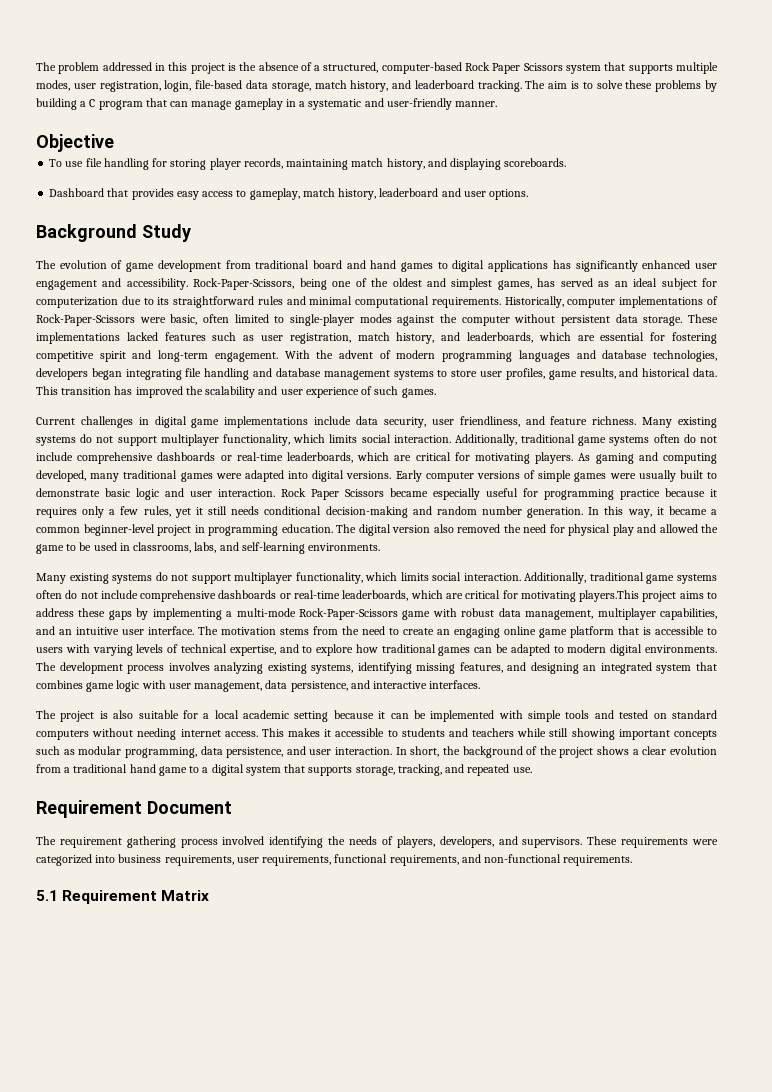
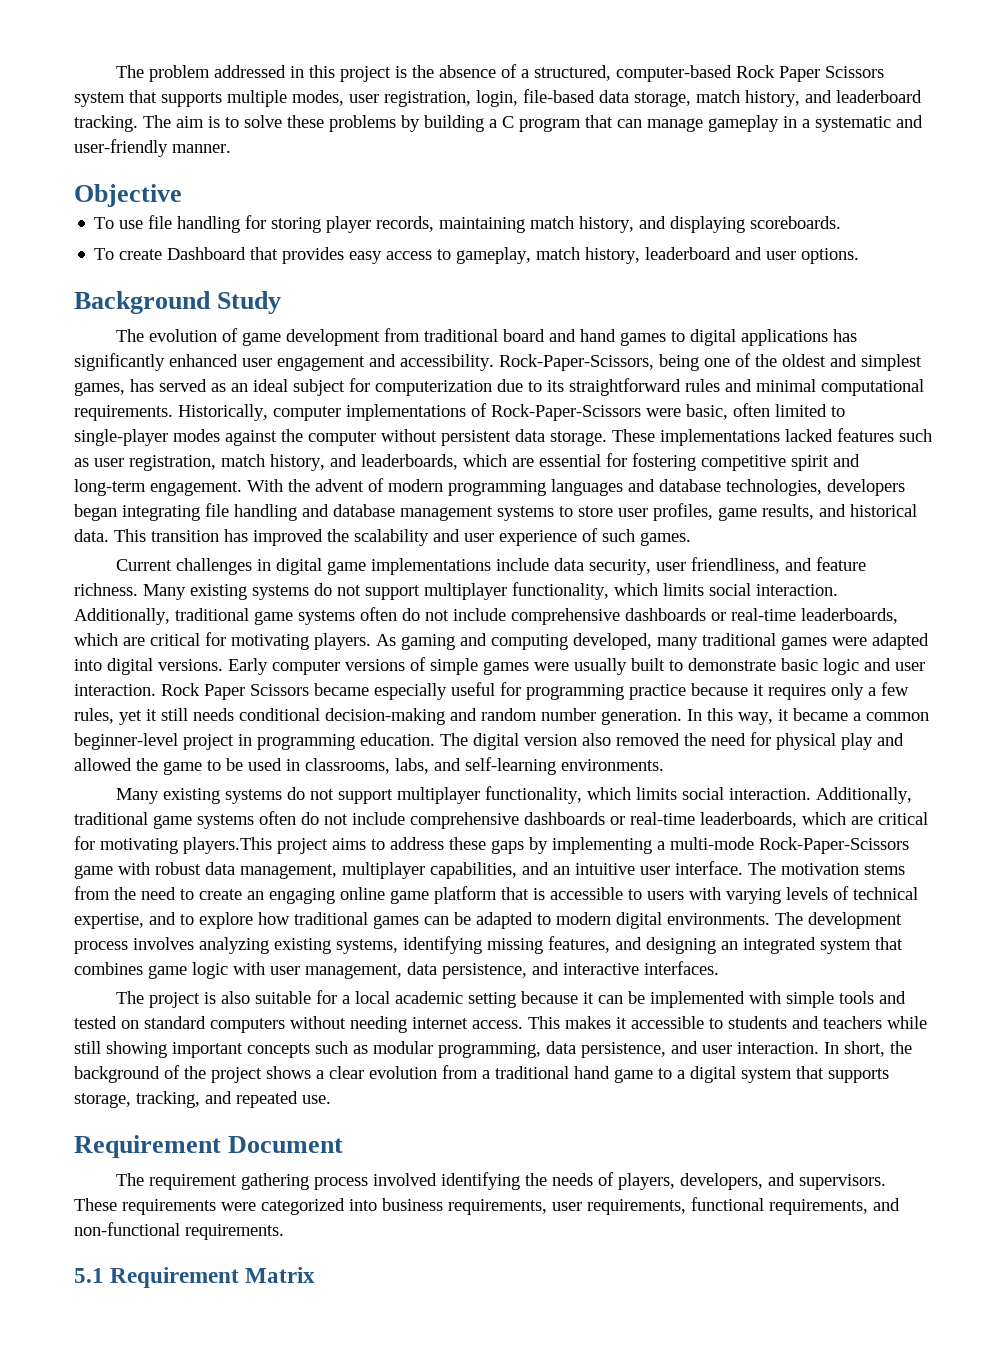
(567, 162) none -> [94,248,163,260] To create

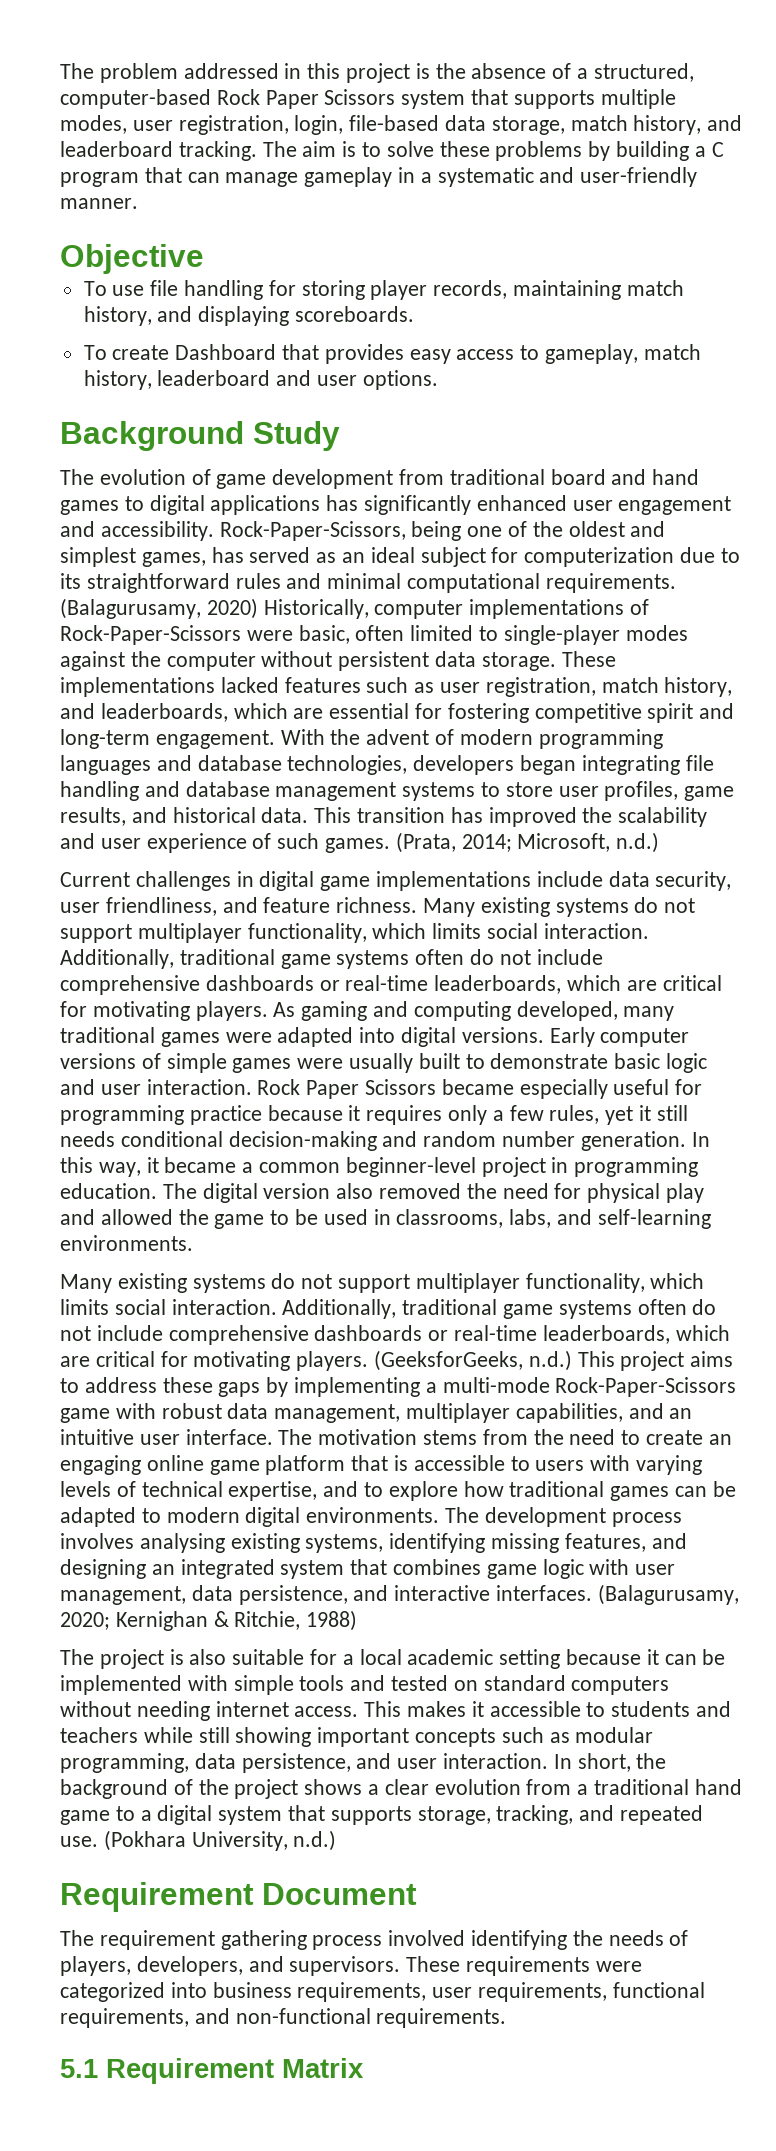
(173, 413) none -> [60,598,258,619] (Balagurusamy, 2020)
(691, 539) none -> [395,832,660,853] (Prata, 2014; Microsoft, n.d.)
[183,837,272,854] players.This -> [296,1350,615,1371] players. (GeeksforGeeks, n.d.) This
[199,937,269,954] analyzing -> [139,1533,225,1553] analysing
(719, 968) none -> [597,1584,739,1605] [60,1610,358,1631] (Balagurusamy, 2020; Kernighan & Ritchie, 1988)
(331, 1099) none -> [103,1830,337,1851] (Pokhara University, n.d.)

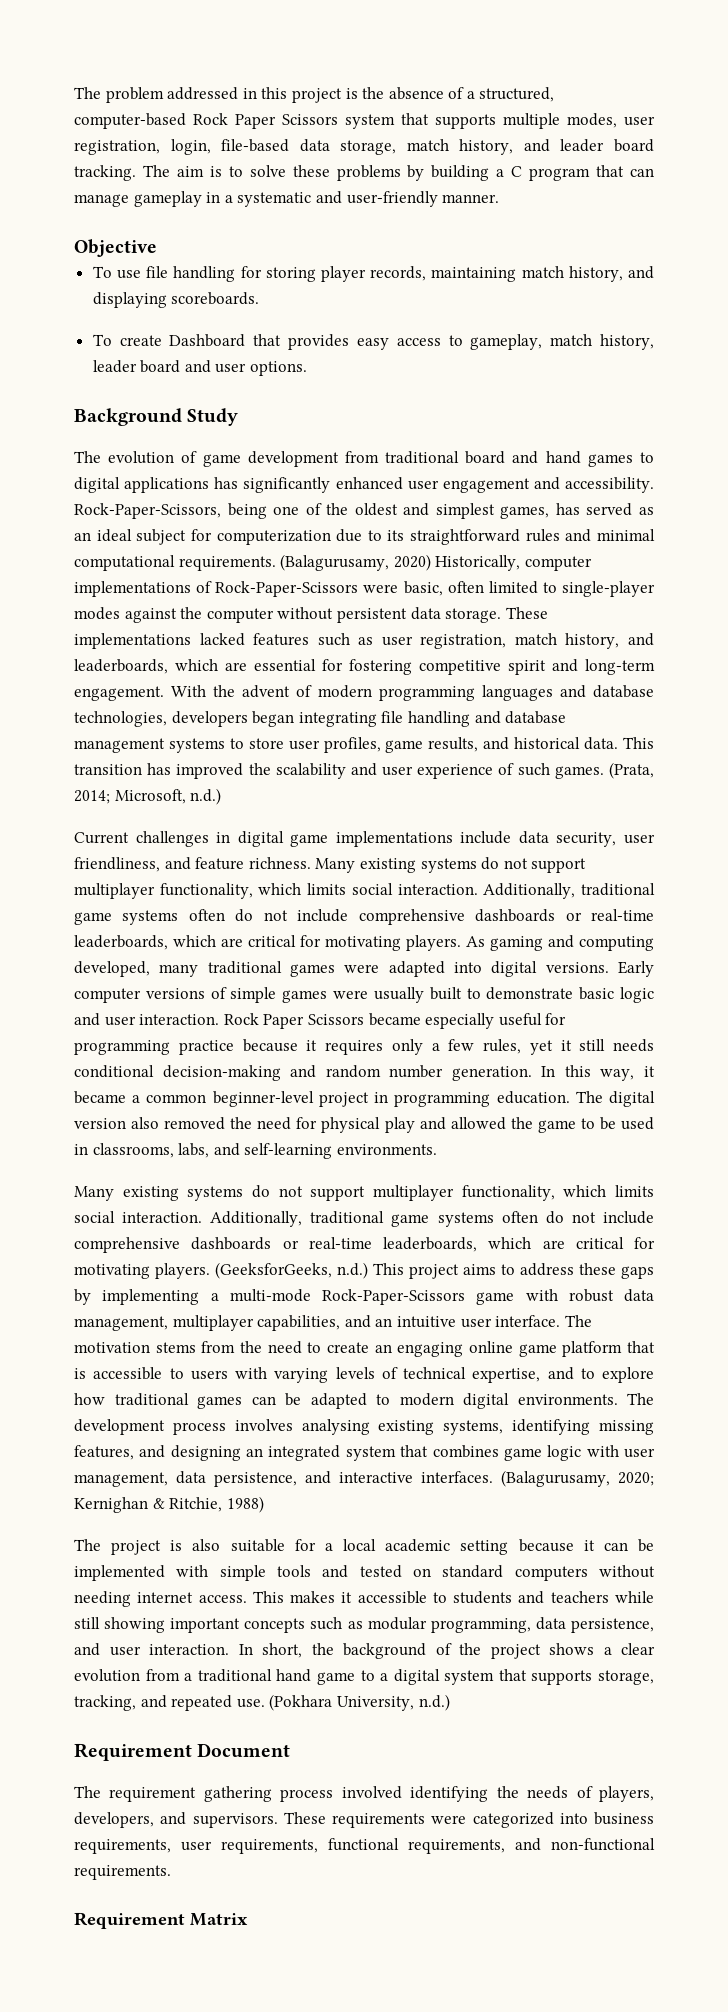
[60,141,173,157] leaderboard -> [560,139,654,152] leader board
[157,370,271,386] leaderboard -> [92,360,181,373] leader board
[60,2059,98,2078] 5.1 -> (171, 1872) none

